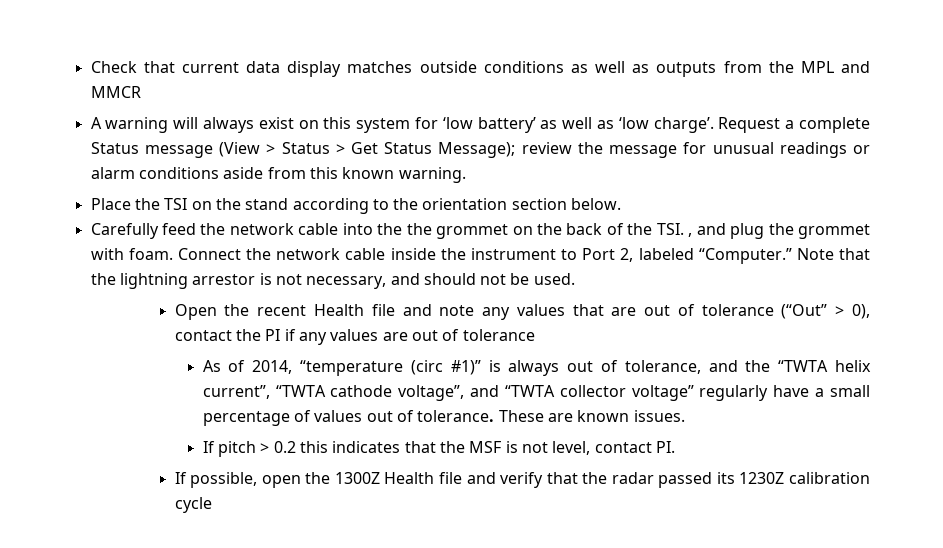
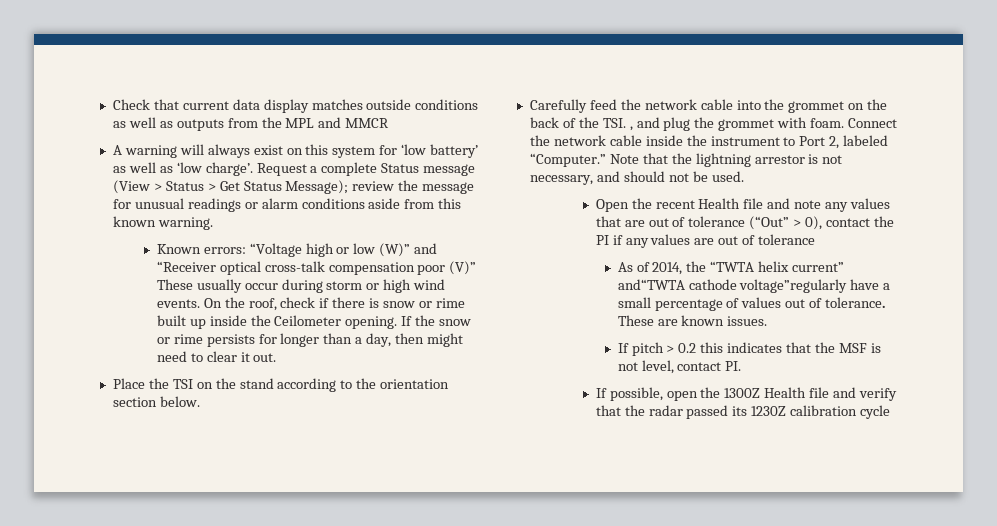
(466, 175) none -> [156,243,438,257] [156,261,477,275] [156,279,446,293] [156,297,465,311] [156,315,472,329] [156,333,464,347] [156,351,277,362] // Known errors: “Voltage high or low (W)” and “Receiver optical cross-talk compensation poor (V)” These usually occur during storm or high wind events. On the roof, check if there is snow or rime built up inside the Ceilometer opening. If the snow or rime persists for longer than a day, then might need to clear it out.
[406,223,432,235] the -> (785, 104) none
[300,360,871,376] [202,385,769,401] “temperature (circ #1)” is always out of tolerance, and the “TWTA helix current”, “TWTA cathode voltage”, and “TWTA collector voltage” regularly -> [686,261,845,272] [617,279,848,293] the “TWTA helix current” and“TWTA cathode voltage”regularly

